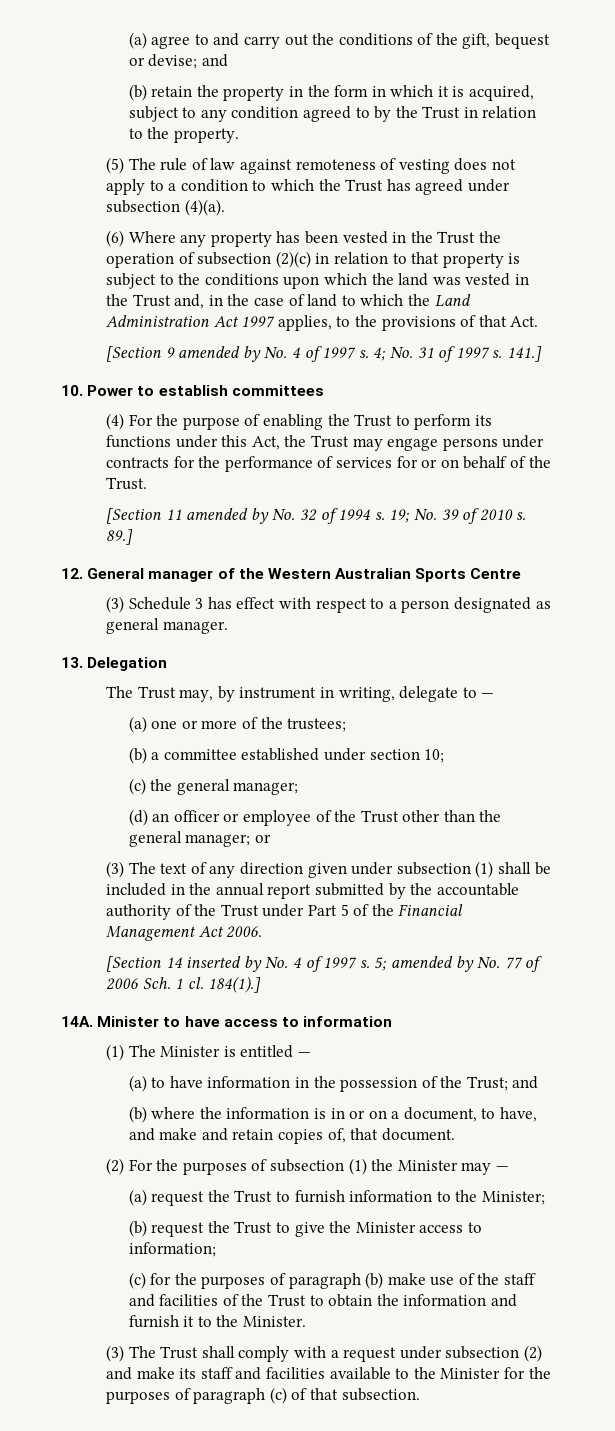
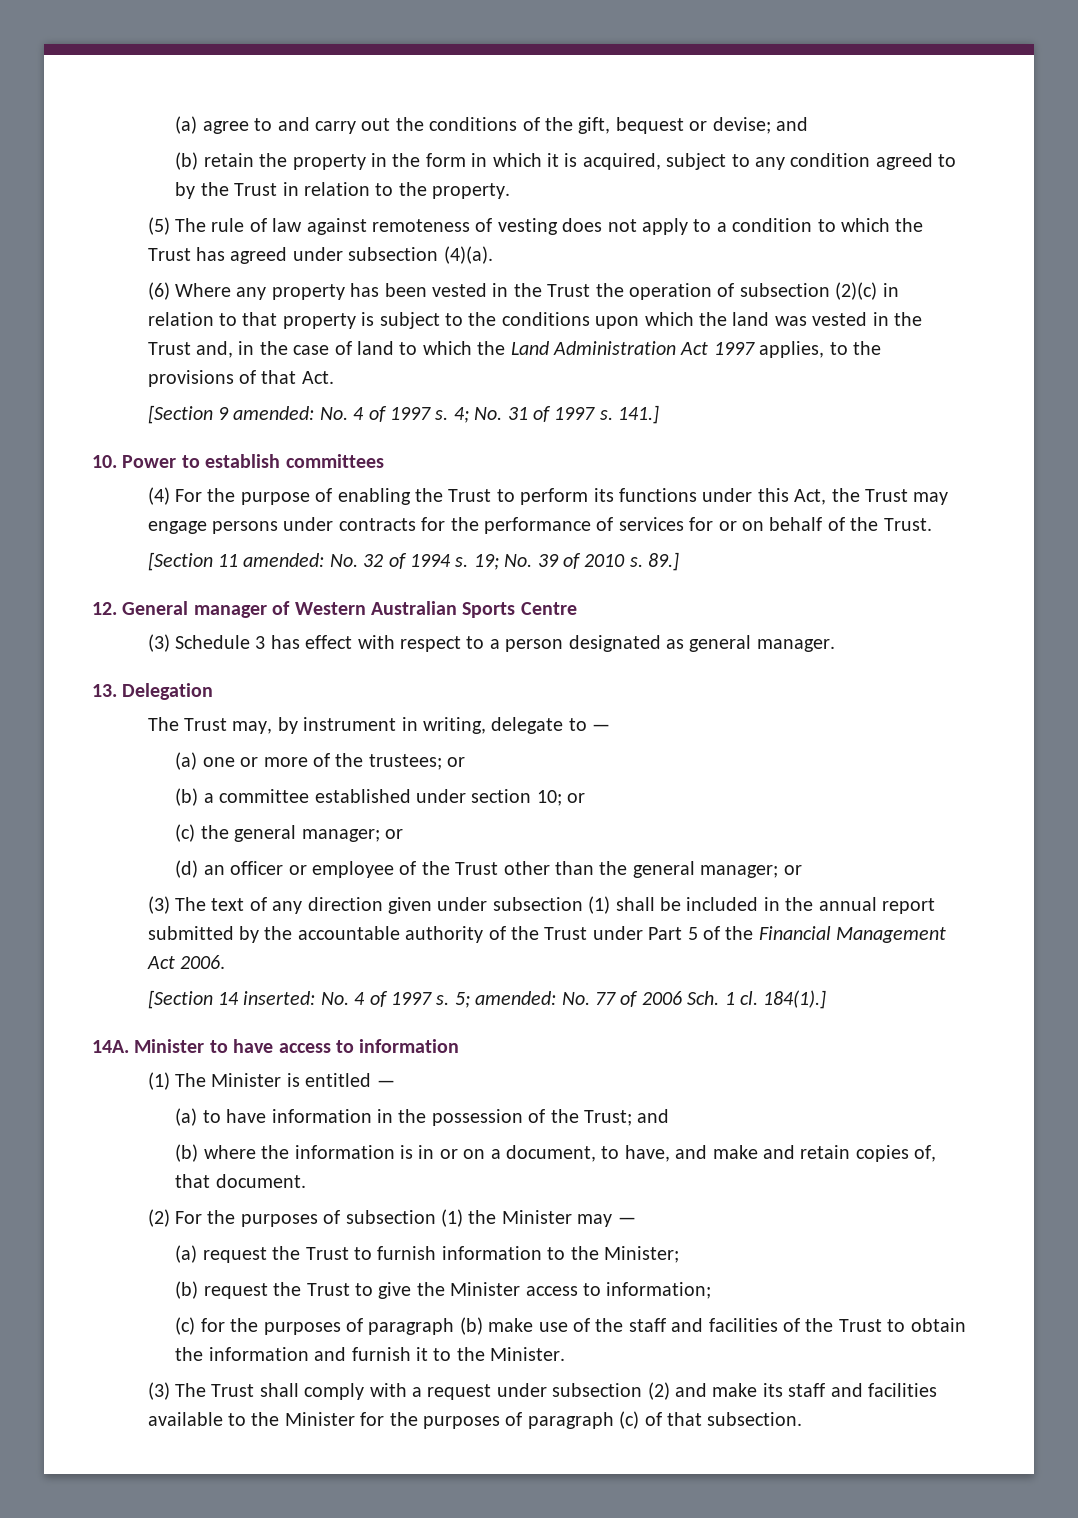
[178,346,261,362] amended by -> [233,406,315,420] amended:
[186,508,269,524] amended by -> [243,553,325,567] amended:
[238,568,264,579] the -> (291, 608) none
(347, 725) none -> [447,757,466,767] or
(445, 756) none -> [567,793,586,803] or
(299, 788) none -> [384,829,403,839] or
[186,956,262,972] inserted by -> [243,991,316,1005] inserted:
[390,956,474,972] amended by -> [475,991,557,1005] amended:

